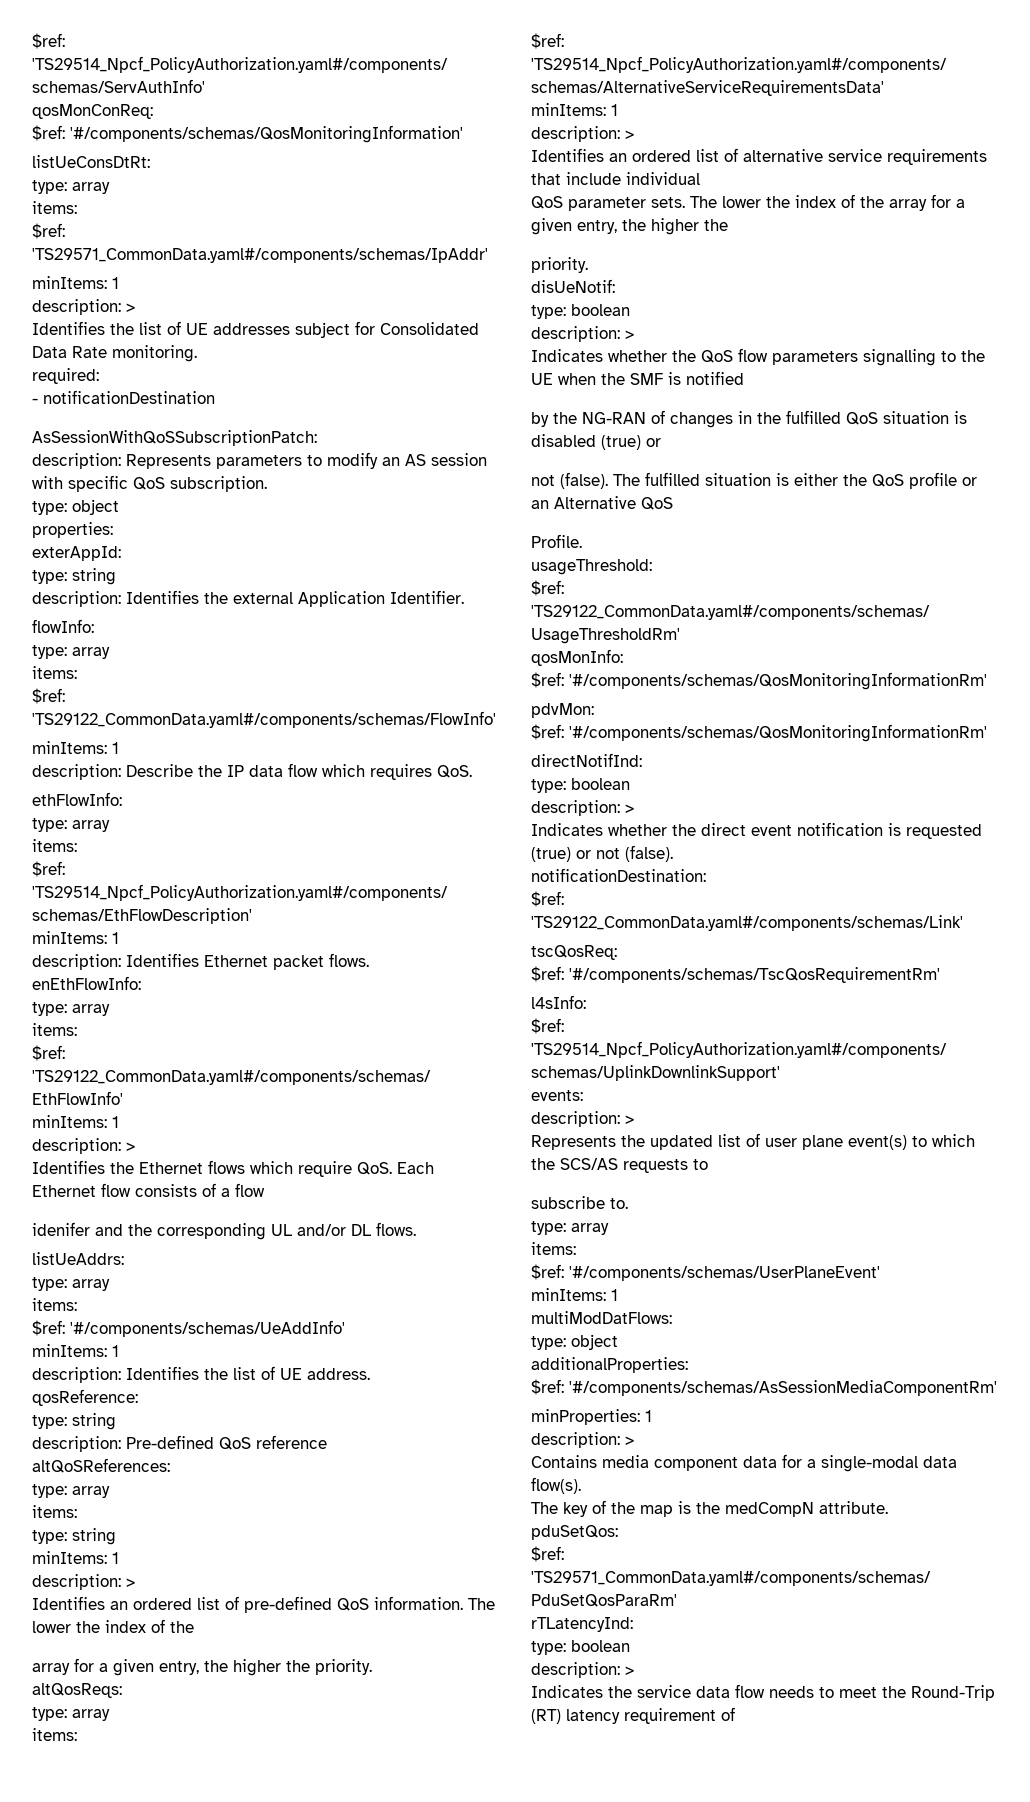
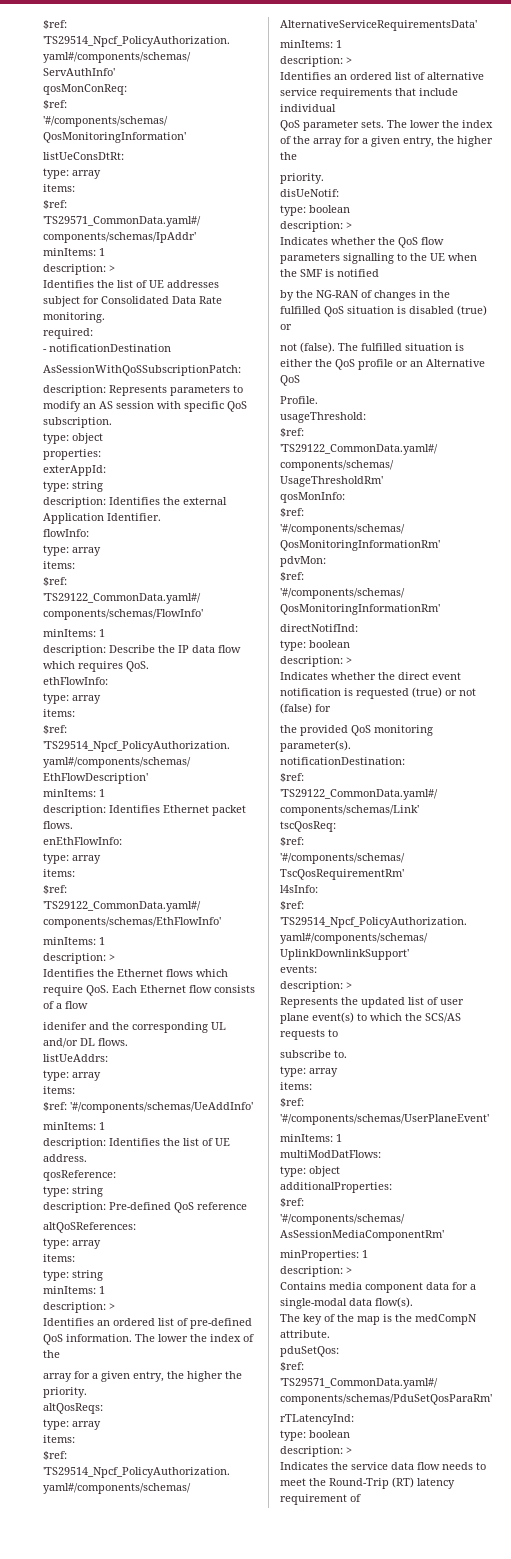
[625,845,673,862] (false). -> [280,703,331,714] [280,725,433,736] [280,740,351,752] (false) for // the provided QoS monitoring parameter(s).

